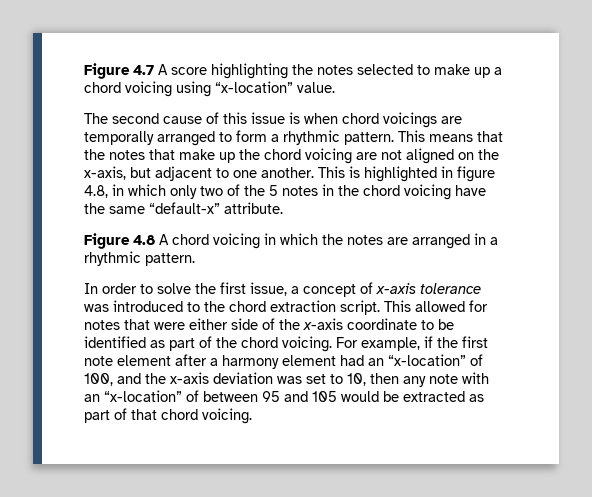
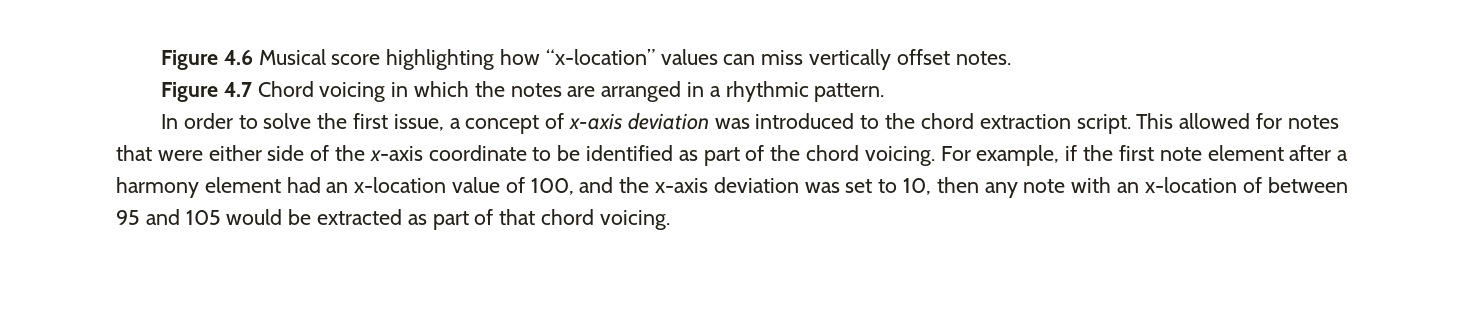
[84,63,502,79] [84,81,335,97] [84,112,462,128] [84,130,503,146] [84,148,499,164] [84,166,495,182] [84,184,486,200] [84,202,283,214] [84,233,209,249] Figure 4.7 A score highlighting the notes selected to make up a chord voicing using “x-location” value. // The second cause of this issue is when chord voicings are temporally arranged to form a rhythmic pattern. This means that the notes that make up the chord voicing are not aligned on the x-axis, but adjacent to one another. This is highlighted in figure 4.8, in which only two of the 5 notes in the chord voicing have the same “default-x” attribute. // Figure 4.8 A chord -> [161,49,1011,70] [161,81,314,102] Figure 4.6 Musical score highlighting how “x-location” values can miss vertically offset notes. // Figure 4.7 Chord
[420,283,481,294] tolerance -> [627,112,709,130] deviation
[388,354,466,366] “x-location” -> [354,177,501,193] x-location value
[104,390,182,402] “x-location” -> [1144,177,1237,193] x-location

